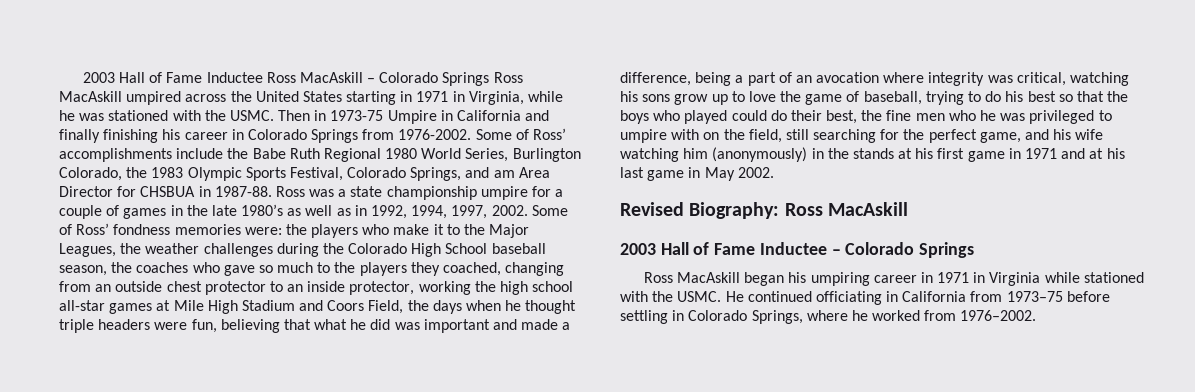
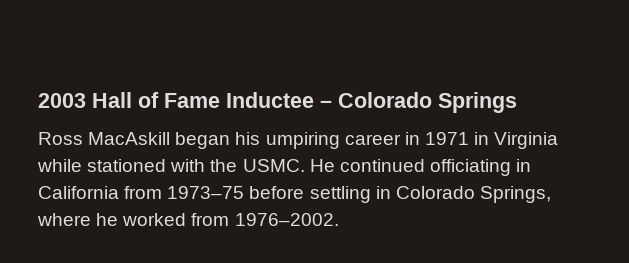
[82,72,523,86] [59,91,564,105] [59,110,550,124] [59,128,567,143] [59,148,581,162] [59,167,550,181] [59,186,564,200] [59,204,568,219] [59,223,530,238] [59,243,546,257] [59,262,565,276] [59,281,574,295] [59,300,577,314] [59,319,571,333] [620,72,1130,86] [620,91,1129,105] [620,110,1112,124] [620,129,1104,143] [620,147,1125,162] [620,167,774,181] [620,202,908,219] [620,242,827,255] 2003 Hall of Fame Inductee Ross MacAskill – Colorado Springs Ross MacAskill umpired across the United States starting in 1971 in Virginia, while he was stationed with the USMC. Then in 1973-75 Umpire in California and finally finishing his career in Colorado Springs from 1976-2002. Some of Ross’ accomplishments include the Babe Ruth Regional 1980 World Series, Burlington Colorado, the 1983 Olympic Sports Festival, Colorado Springs, and am Area Director for CHSBUA in 1987-88. Ross was a state championship umpire for a couple of games in the late 1980’s as well as in 1992, 1994, 1997, 2002. Some of Ross’ fondness memories were: the players who make it to the Major Leagues, the weather challenges during the Colorado High School baseball season, the coaches who gave so much to the players they coached, changing from an outside chest protector to an inside protector, working the high school all-star games at Mile High Stadium and Coors Field, the days when he thought triple headers were fun, believing that what he did was important and made a difference, being a part of an avocation where integrity was critical, watching his sons grow up to love the game of baseball, trying to do his best so that the boys who played could do their best, the fine men who he was privileged to umpire with on the field, still searching for the perfect game, and his wife watching him (anonymously) in the stands at his first game in 1971 and at his last game in May 2002. // Revised Biography: Ross MacAskill // 2003 Hall of Fame Inductee -> [38,92,314,108] 2003 Hall of Fame Inductee

